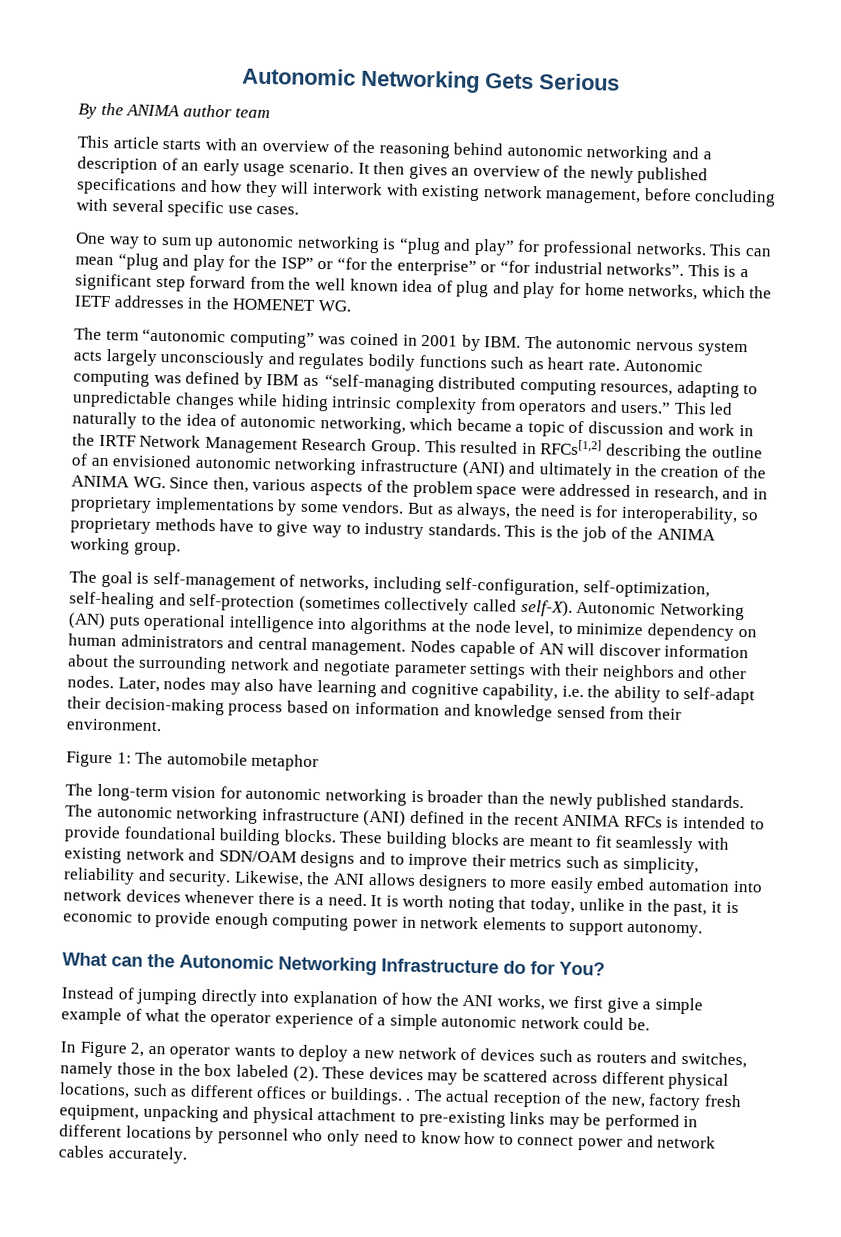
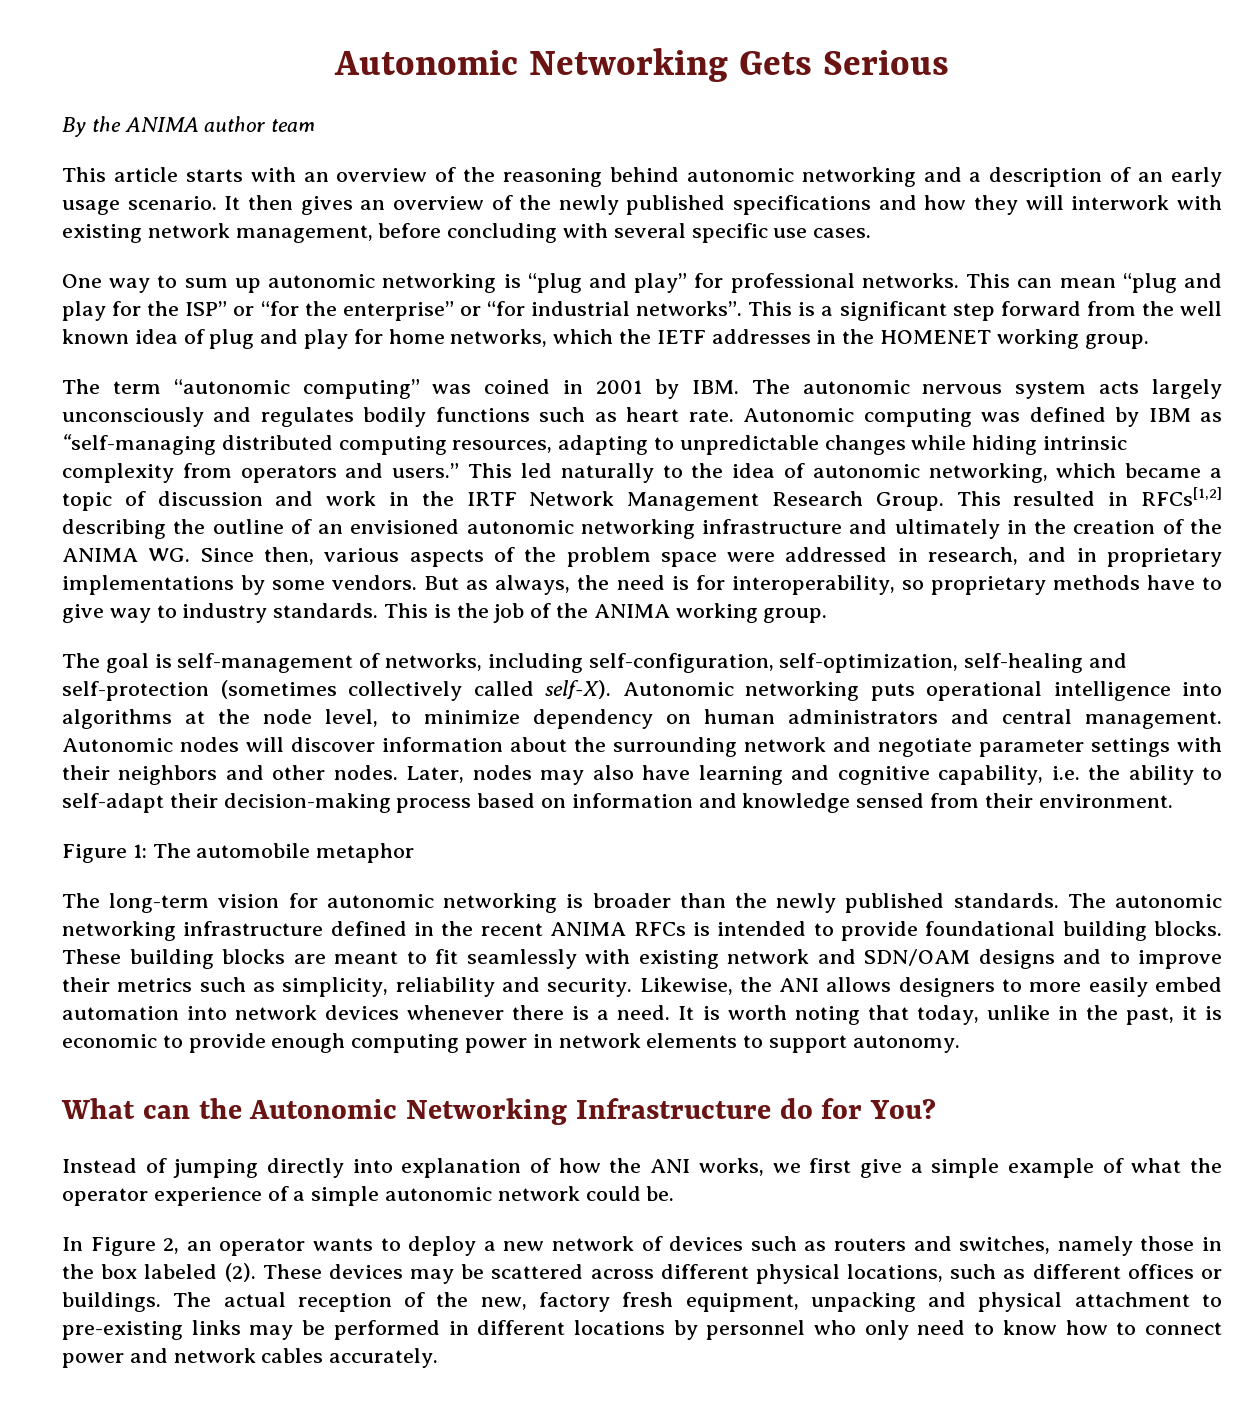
[317,300,351,312] WG. -> [996,329,1149,349] working group.
[461,460,505,478] (ANI) -> (843, 526) none
[659,602,745,621] [68,612,106,630] Networking (AN) -> [745,681,859,701] networking
[409,639,564,658] Nodes capable of AN -> [62,737,239,752] Autonomic nodes
[363,809,407,827] (ANI) -> (324, 928) none
[405,1098,411,1101] . -> (161, 1302) none

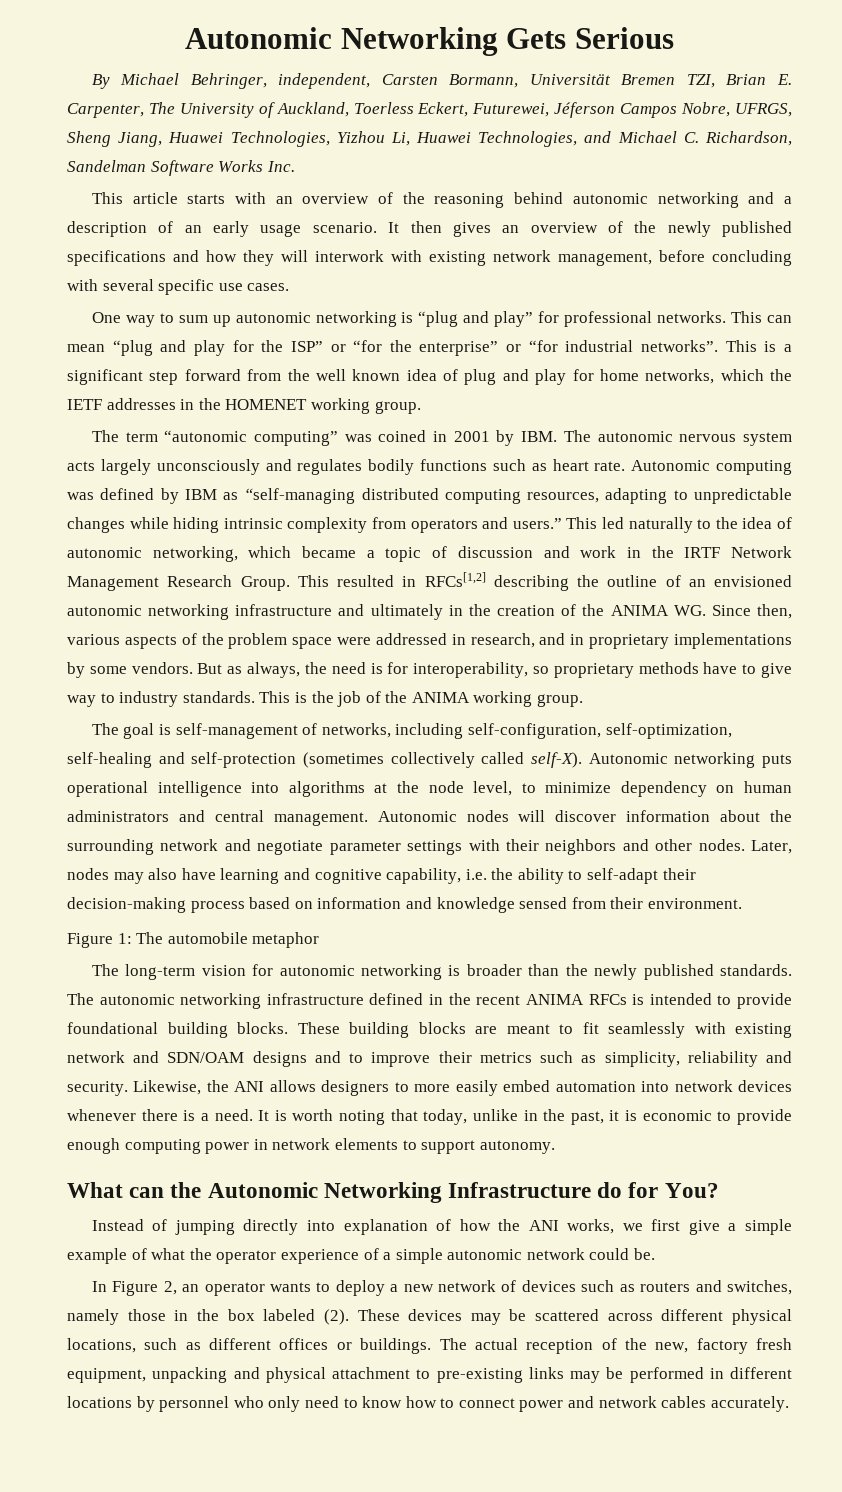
[91,116,316,132] the ANIMA author team -> [120,73,793,89] [67,102,792,118] [67,131,792,147] [67,160,295,176] Michael Behringer, independent, Carsten Bormann, Universität Bremen TZI, Brian E. Carpenter, The University of Auckland, Toerless Eckert, Futurewei, Jéferson Campos Nobre, UFRGS, Sheng Jiang, Huawei Technologies, Yizhou Li, Huawei Technologies, and Michael C. Richardson, Sandelman Software Works Inc.

